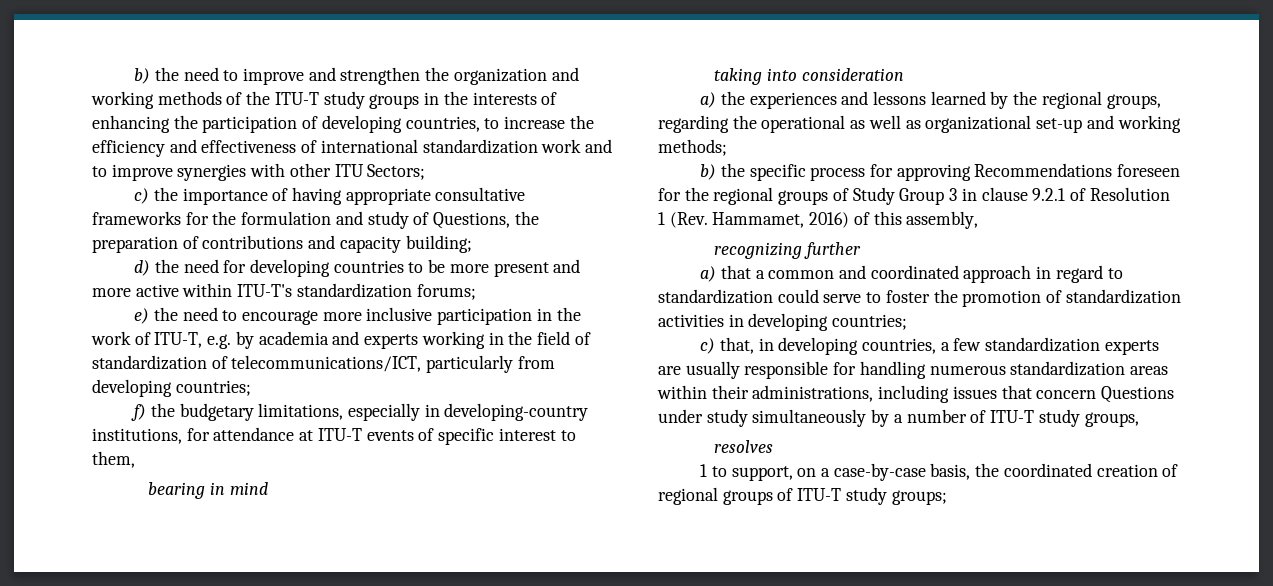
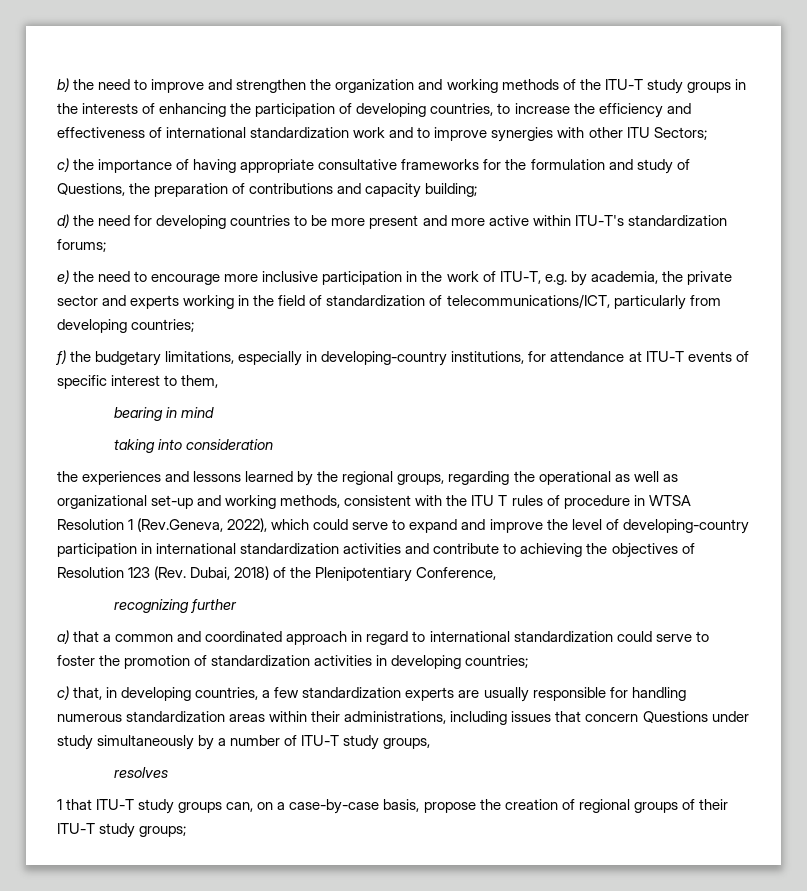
[258,331,329,345] academia -> [590,271,732,285] [57,295,98,306] academia, the private sector
[700,92,717,108] a) -> (273, 444) none
[658,139,727,156] [700,163,1181,181] [658,187,1170,205] [658,211,979,229] methods; // b) the specific process for approving Recommendations foreseen for the regional groups of Study Group 3 in clause 9.2.1 of Resolution 1 (Rev. Hammamet, 2016) of this assembly, -> [280,495,691,509] [57,518,749,534] [57,543,695,558] [57,566,497,582] methods, consistent with the ITU T rules of procedure in WTSA Resolution 1 (Rev.Geneva, 2022), which could serve to expand and improve the level of developing-country participation in international standardization activities and contribute to achieving the objectives of Resolution 123 (Rev. Dubai, 2018) of the Plenipotentiary Conference,
(1123, 273) none -> [429,631,510,642] international
[711,466,793,481] to support, -> [66,799,254,814] that ITU-T study groups can,
[975,463,1092,477] the coordinated -> [423,799,501,813] propose the
(794, 494) none -> [698,799,728,810] their

